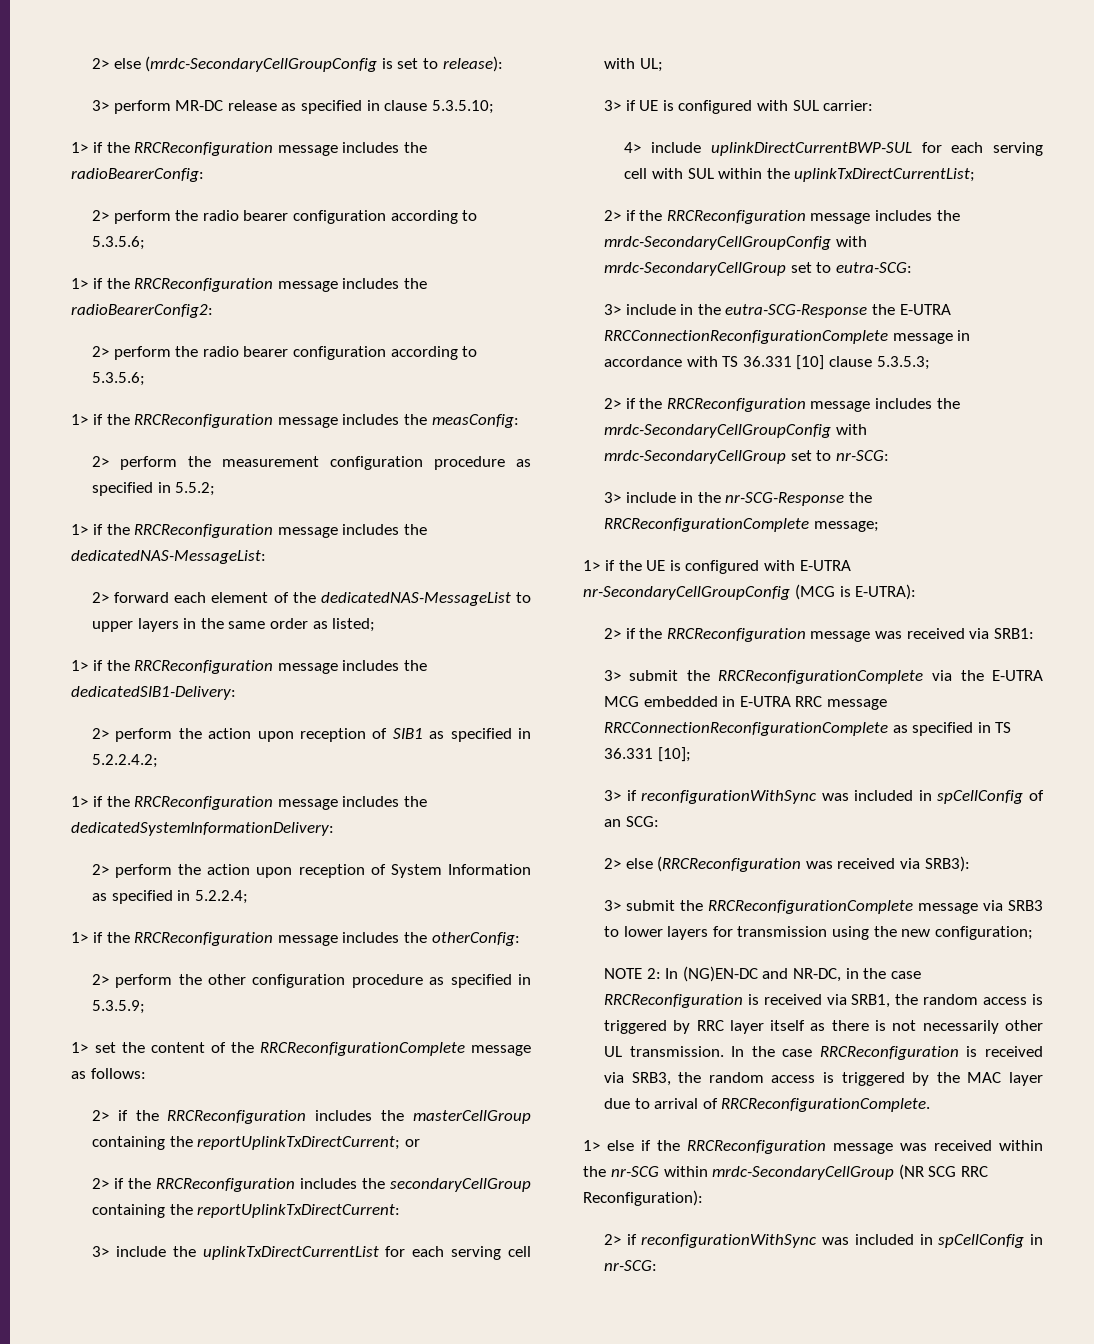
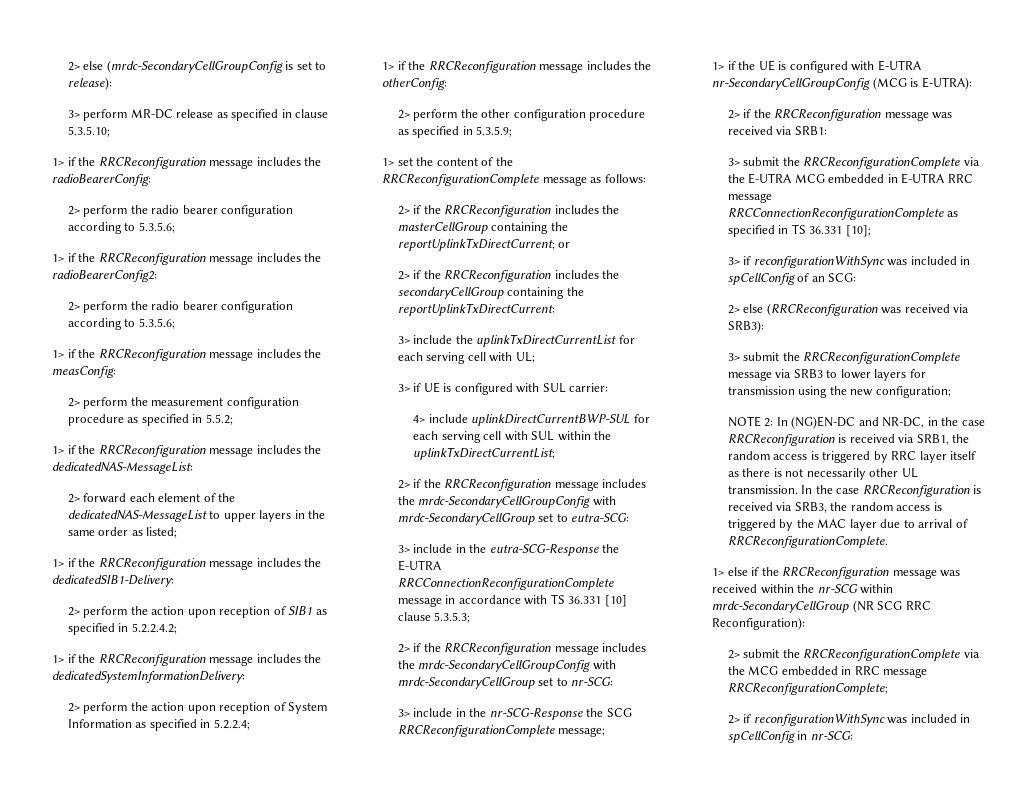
(872, 497) none -> [606,708,632,717] SCG
(704, 1198) none -> [727,649,980,661] [727,666,928,678] [727,683,888,695] // 2> submit the RRCReconfigurationComplete via the MCG embedded in RRC message RRCReconfigurationComplete;

